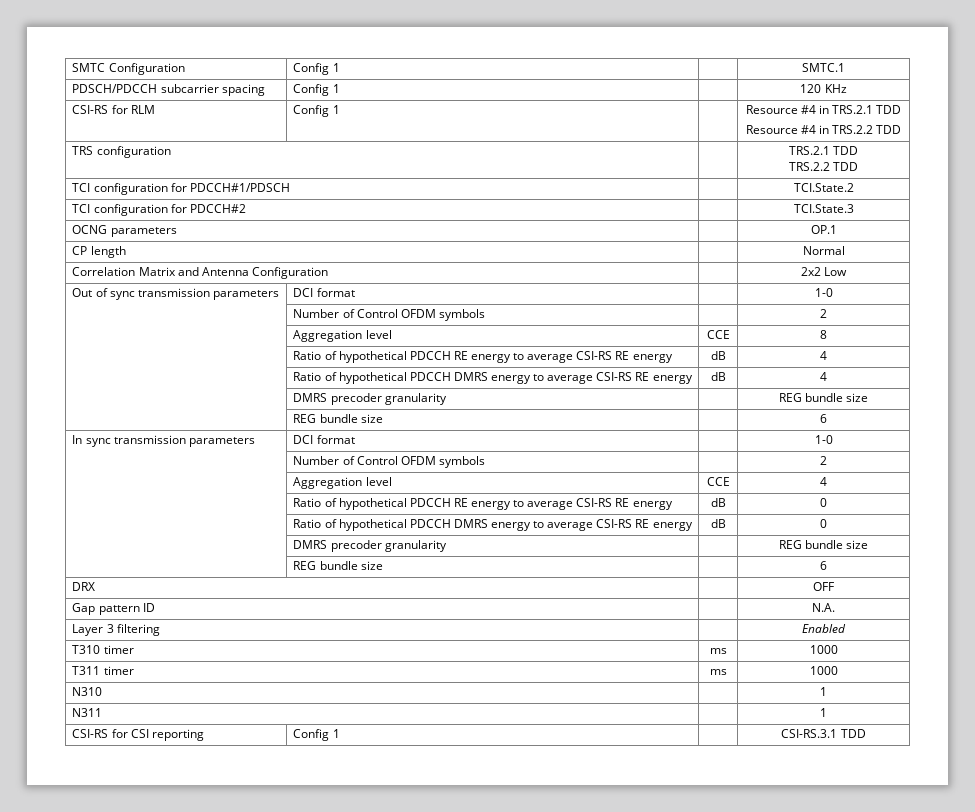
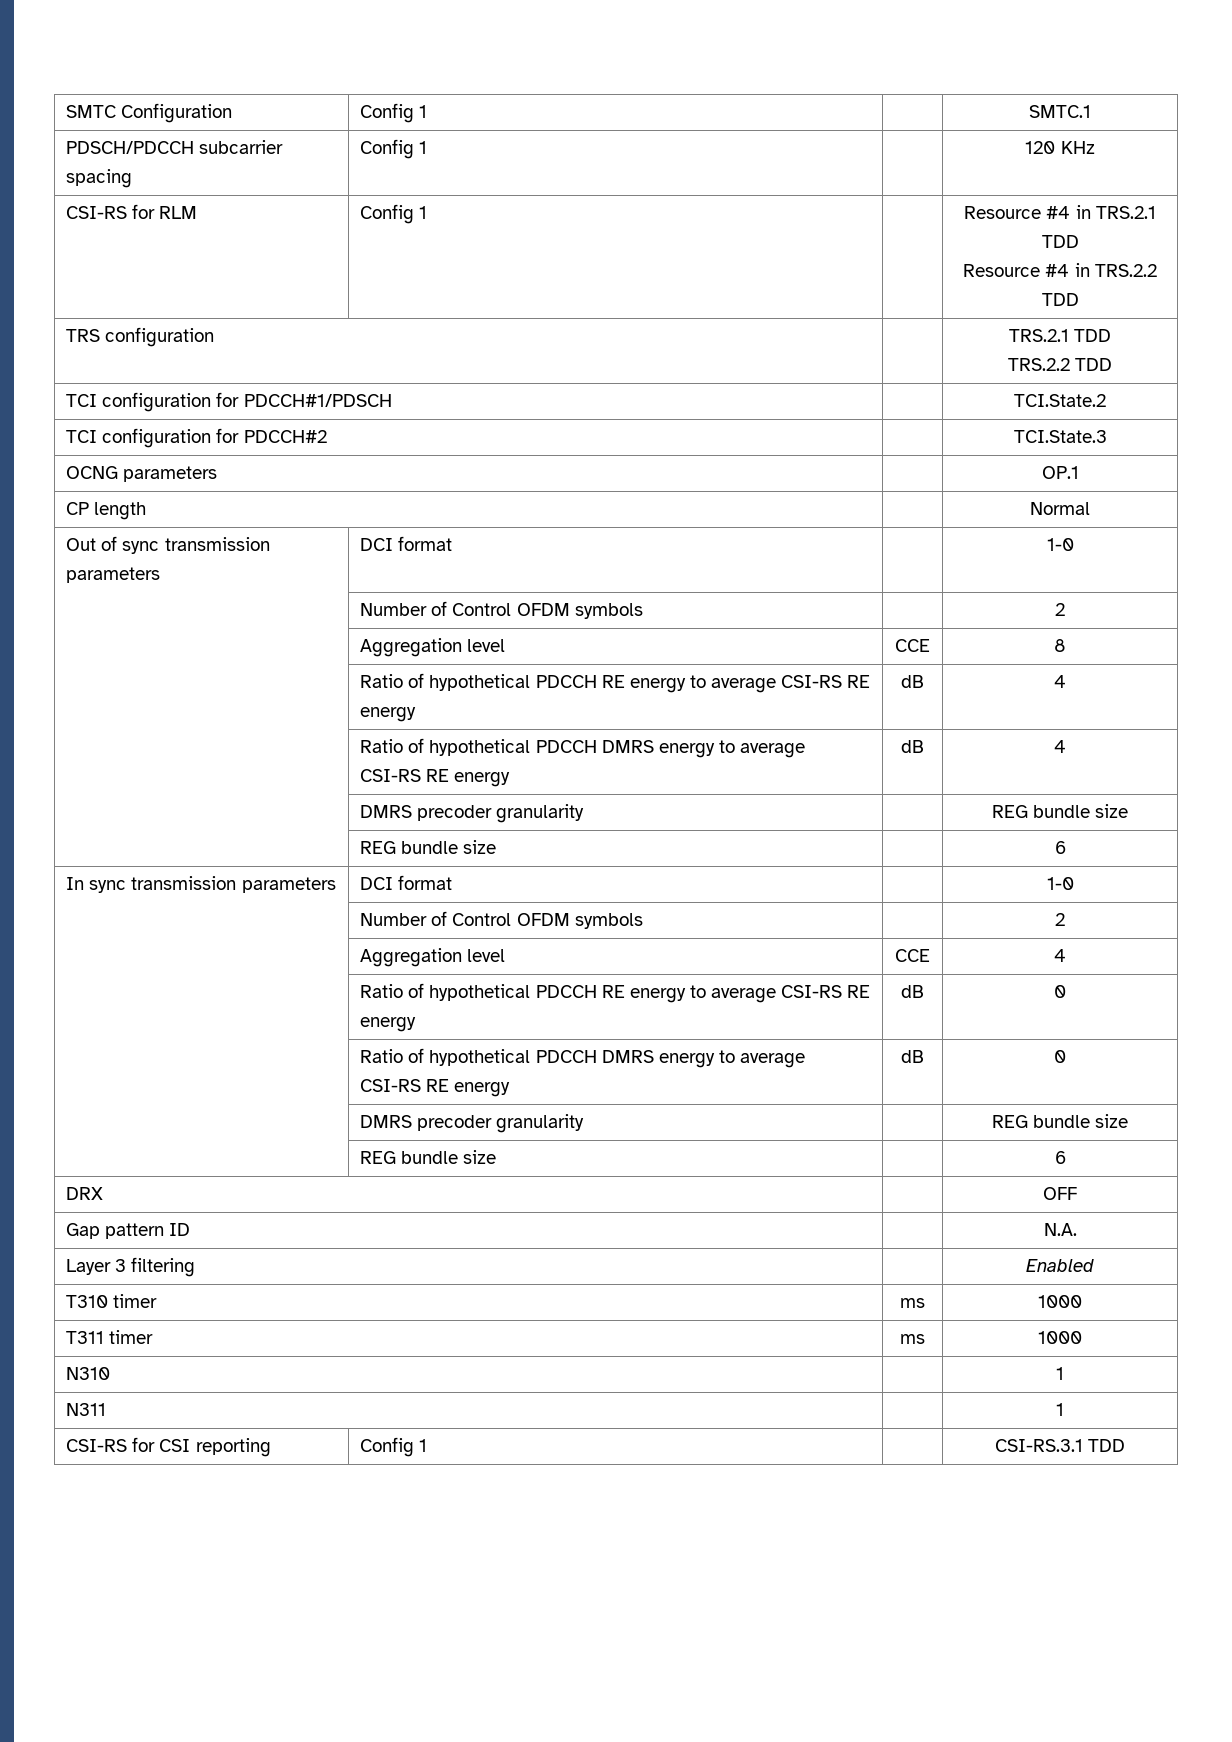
[72,267,328,279] [800,267,848,276] // Correlation Matrix and Antenna Configuration | | 2x2 Low -> (1090, 508) none

